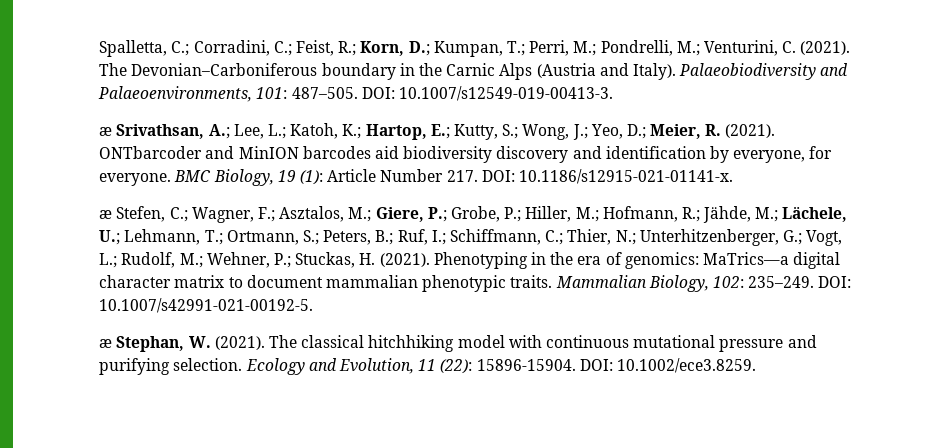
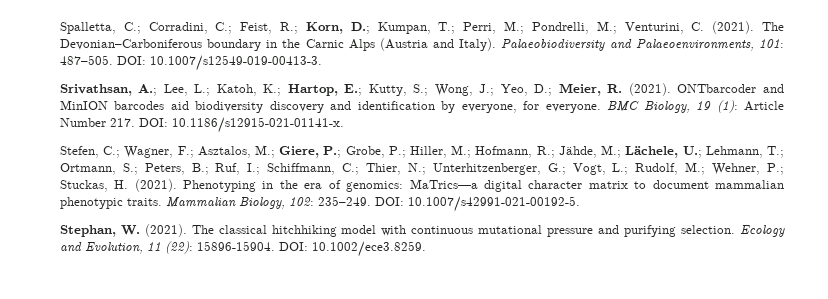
[99,127,113,136] æ -> (322, 63) none
[99,210,113,219] æ -> (344, 125) none
[99,339,113,348] æ -> (580, 204) none

